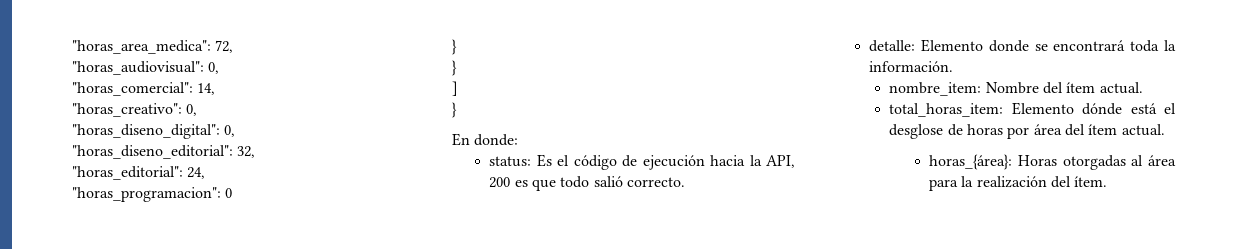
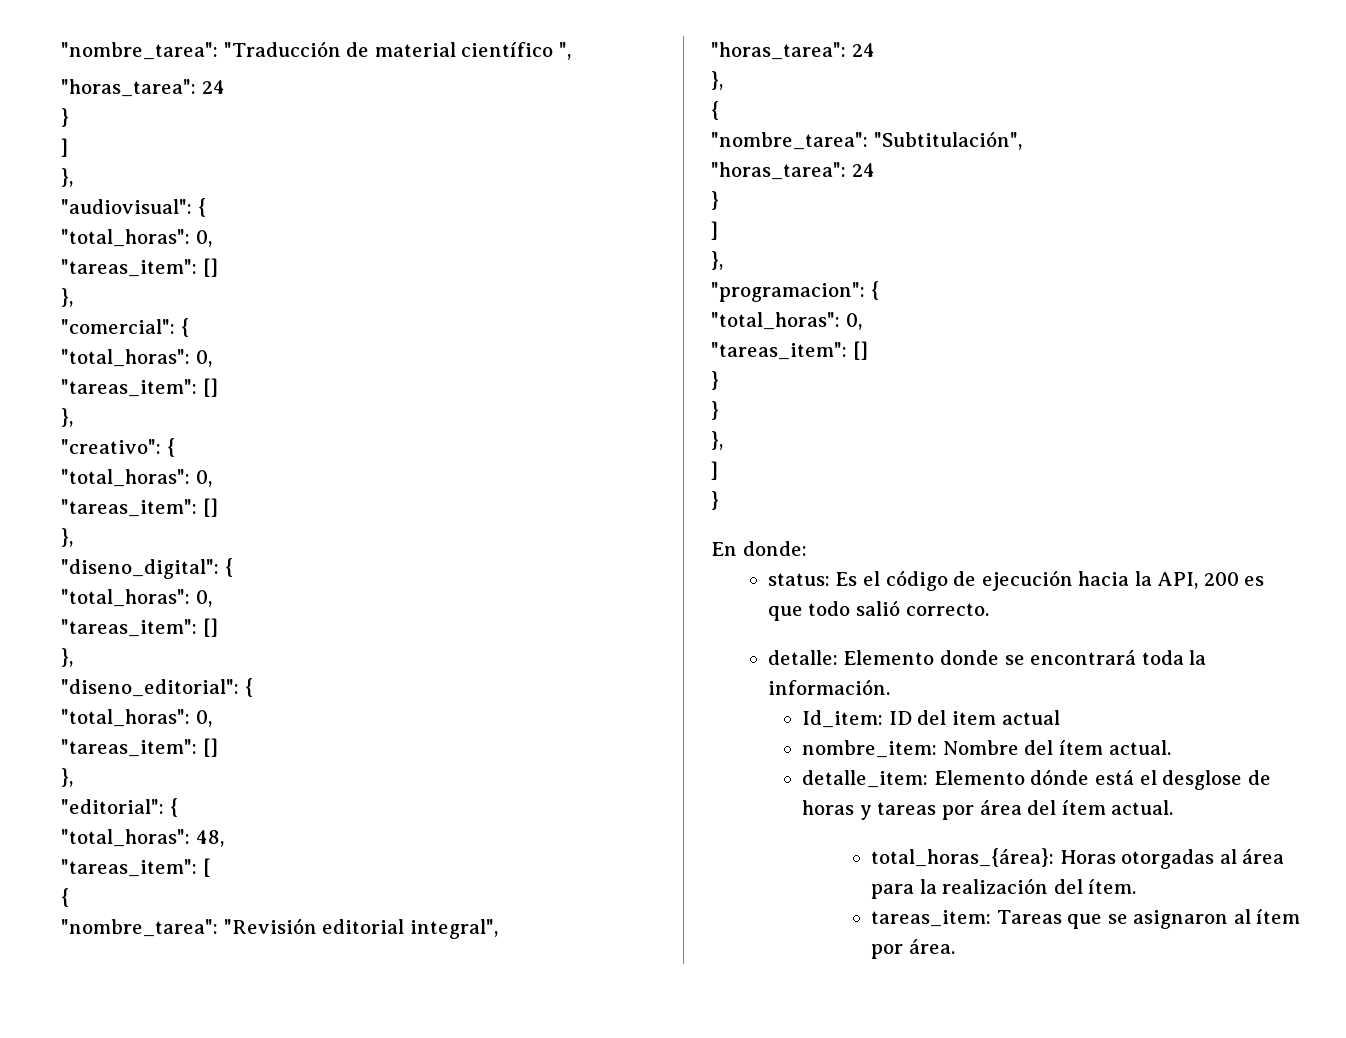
[72,40,234,54] [72,61,220,75] [72,82,216,96] [72,103,198,117] [72,124,236,139] [72,145,256,159] [72,166,206,180] [72,187,233,202] "horas_area_medica": 72, // "horas_audiovisual": 0, // "horas_comercial": 14, // "horas_creativo": 0, // "horas_diseno_digital": 0, // "horas_diseno_editorial": 32, // "horas_editorial": 24, // "horas_programacion": 0 -> [61,41,571,60] [61,79,225,97] [61,108,69,127] [61,138,68,157] [61,168,73,187] [61,198,206,217] [61,229,212,247] [61,258,218,277] [61,288,73,307] [61,318,189,337] [61,349,212,367] [61,378,218,397] [61,408,73,427] [61,438,175,457] [61,469,212,487] [61,498,218,517] [61,528,73,547] [61,558,233,579] [61,589,212,607] [61,618,218,637] [61,648,73,667] [61,678,253,697] [61,709,212,727] [61,738,218,757] [61,768,73,787] [61,798,178,817] [61,829,224,847] [61,858,211,877] [61,888,69,907] [61,918,498,939] [711,42,875,60] [711,71,723,90] [711,101,719,120] [711,131,1022,150] [711,162,875,180] [711,191,719,210] [711,221,718,240] [711,251,723,270] [711,281,879,302] [711,312,862,330] [711,341,868,360] "nombre_tarea": "Traducción de material científico ", // "horas_tarea": 24 // } // ] // }, // "audiovisual": { // "total_horas": 0, // "tareas_item": [] // }, // "comercial": { // "total_horas": 0, // "tareas_item": [] // }, // "creativo": { // "total_horas": 0, // "tareas_item": [] // }, // "diseno_digital": { // "total_horas": 0, // "tareas_item": [] // }, // "diseno_editorial": { // "total_horas": 0, // "tareas_item": [] // }, // "editorial": { // "total_horas": 48, // "tareas_item": [ // { // "nombre_tarea": "Revisión editorial integral", // "horas_tarea": 24 // }, // { // "nombre_tarea": "Subtitulación", // "horas_tarea": 24 // } // ] // }, // "programacion": { // "total_horas": 0, // "tareas_item": []
(457, 68) none -> [711,431,723,450] // },
(954, 66) none -> [802,710,1060,728] // Id_item: ID del item actual
[889,103,1004,117] total_horas_item: -> [802,770,929,788] detalle_item:
(1003, 129) none -> [859,802,937,820] y tareas
[929,154,1013,170] horas_{área}: -> [871,848,1055,867] total_horas_{área}:
(1108, 181) none -> [871,909,1301,929] [871,939,955,959] // tareas_item: Tareas que se asignaron al ítem por área.

